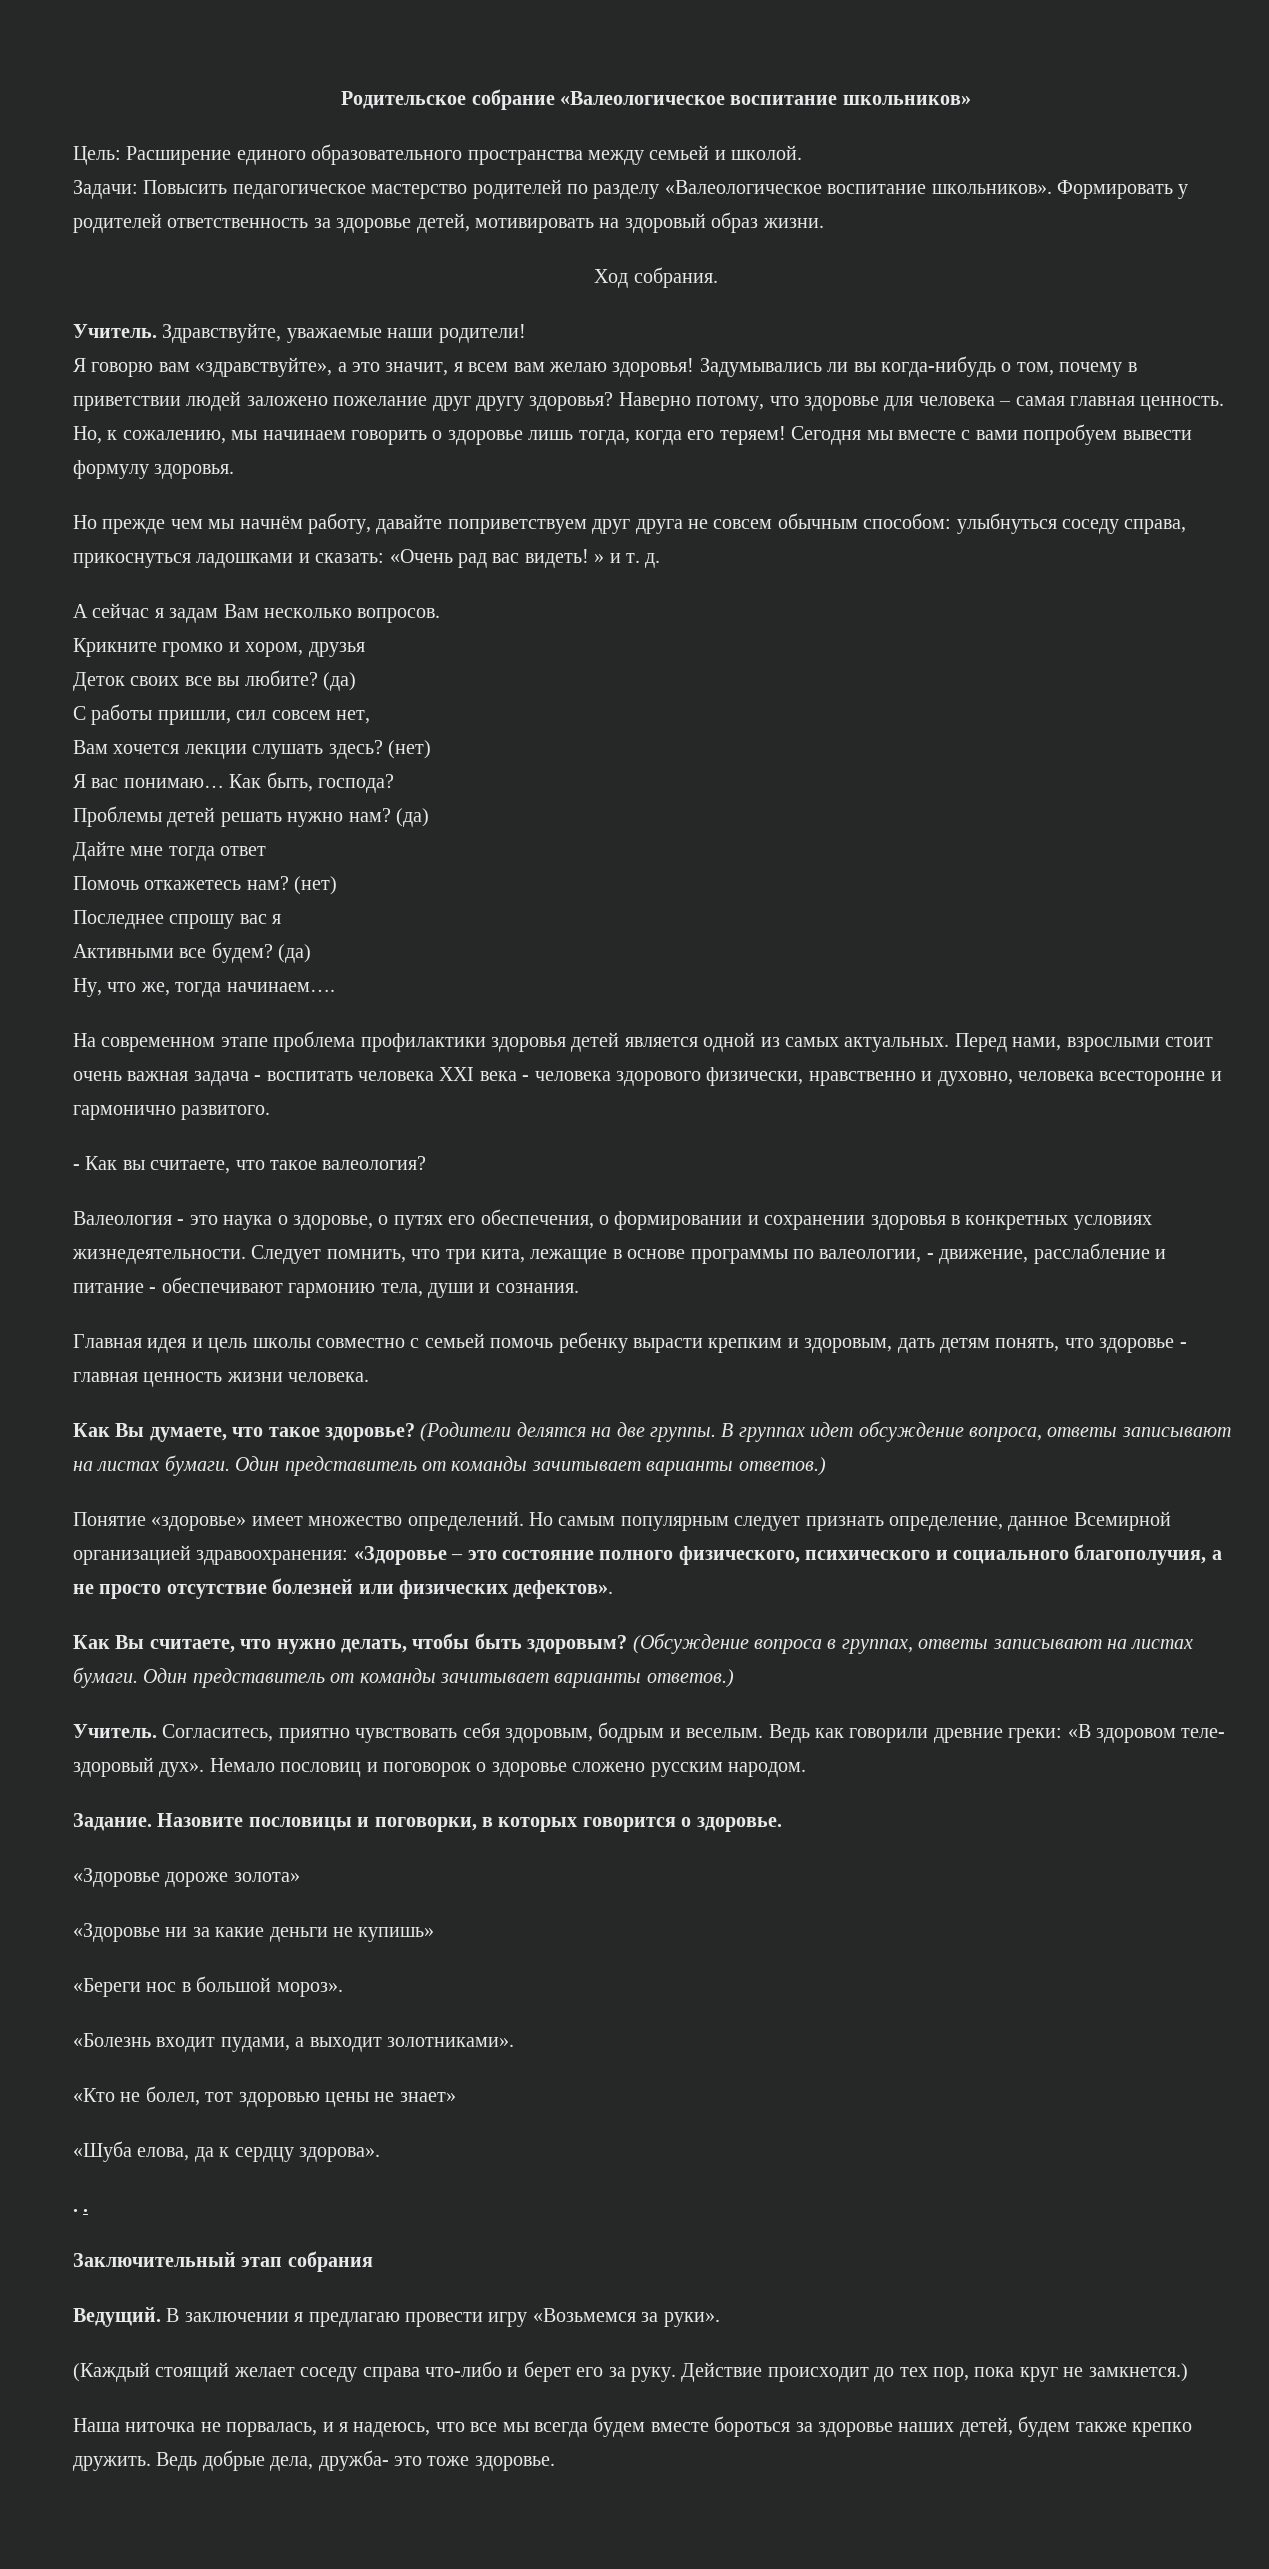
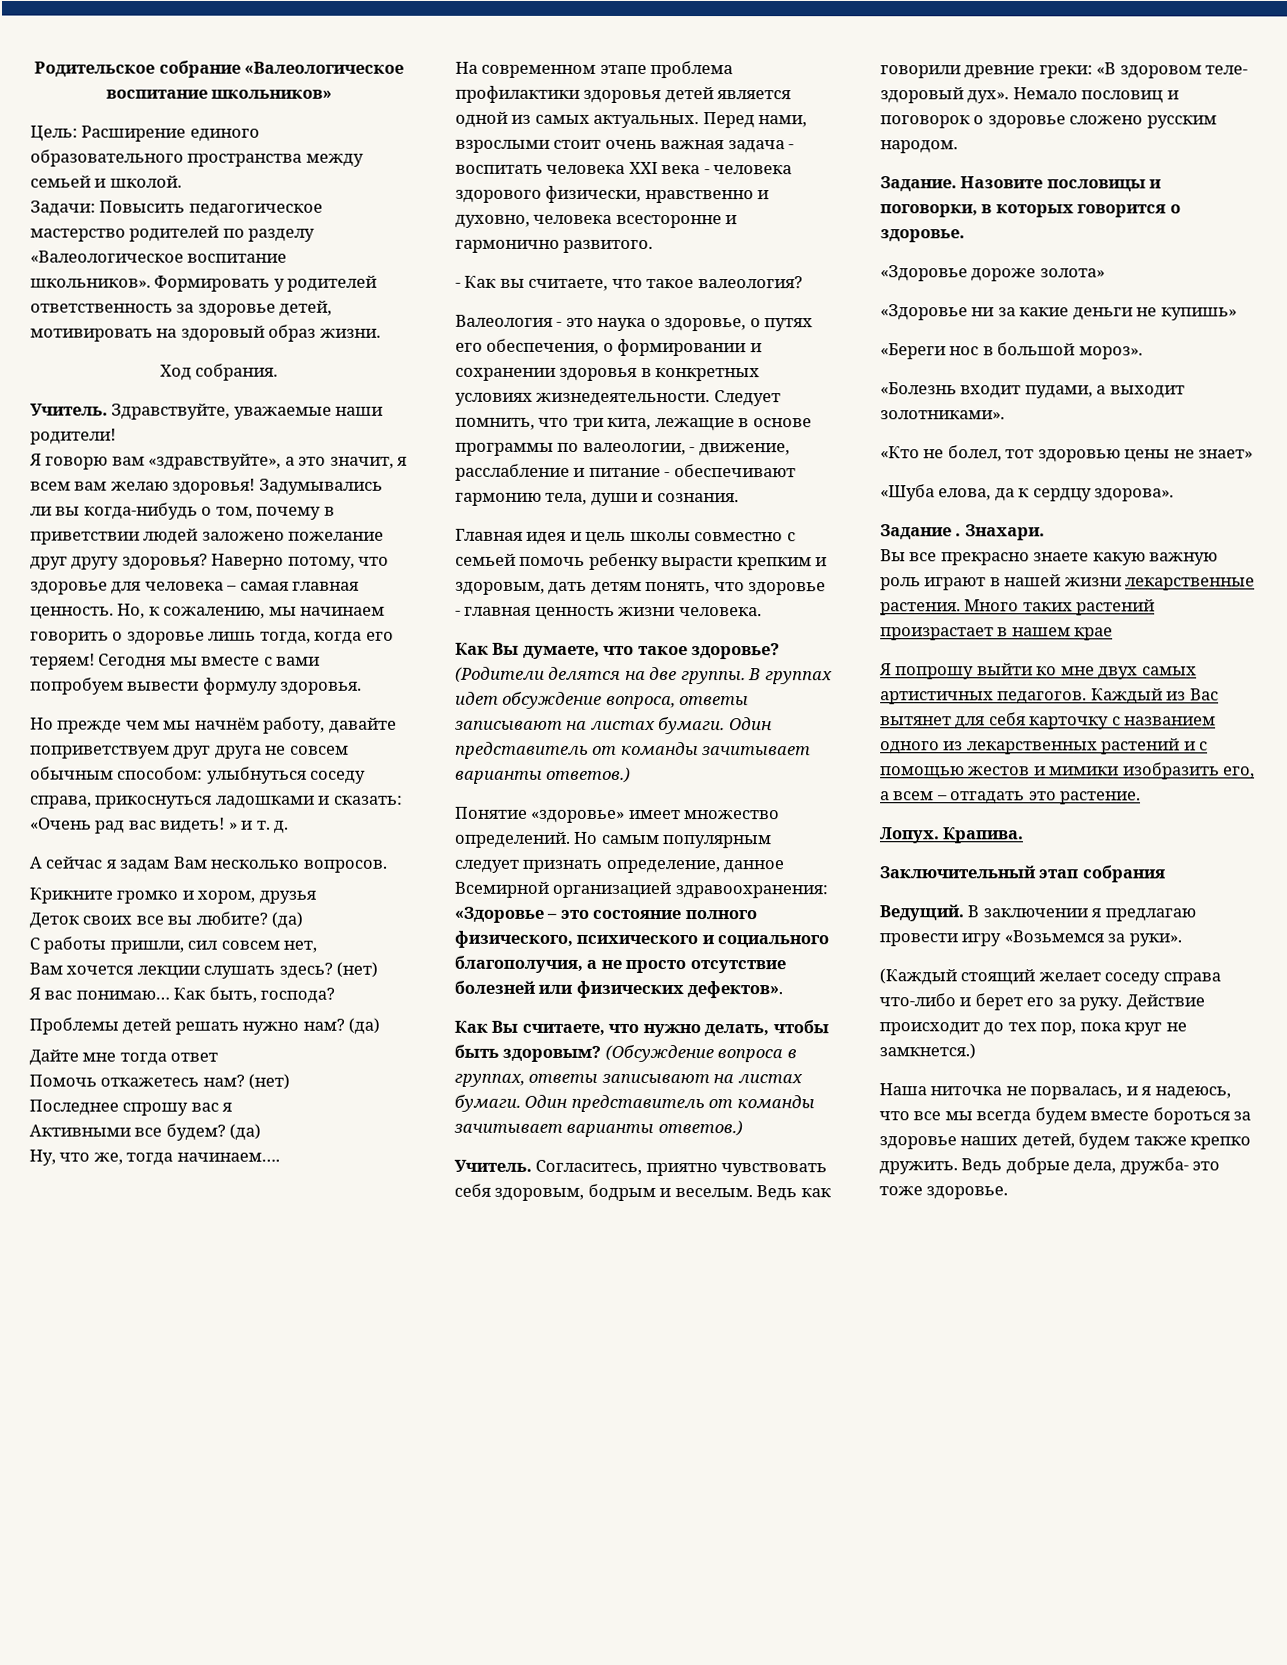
[73,2209,89,2212] . . -> [880,524,1045,541] [880,549,1219,566] [880,574,1256,591] [880,599,1156,616] [880,627,1114,641] [879,663,1197,680] [880,688,1219,705] [880,712,1217,730] [880,738,1209,755] [880,762,1256,780] [880,791,1142,805] [879,827,1025,844] Задание . Знахари. // Вы все прекрасно знаете какую важную роль играют в нашей жизни лекарственные растения. Много таких растений произрастает в нашем крае // Я попрошу выйти ко мне двух самых артистичных педагогов. Каждый из Вас вытянет для себя карточку с названием одного из лекарственных растений и с помощью жестов и мимики изобразить его, а всем – отгадать это растение. // Лопух. Крапива.

